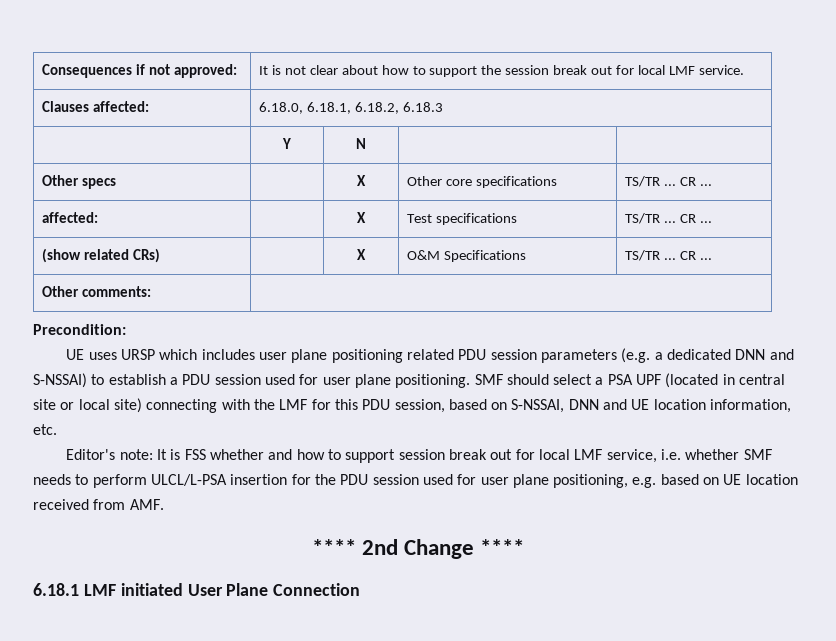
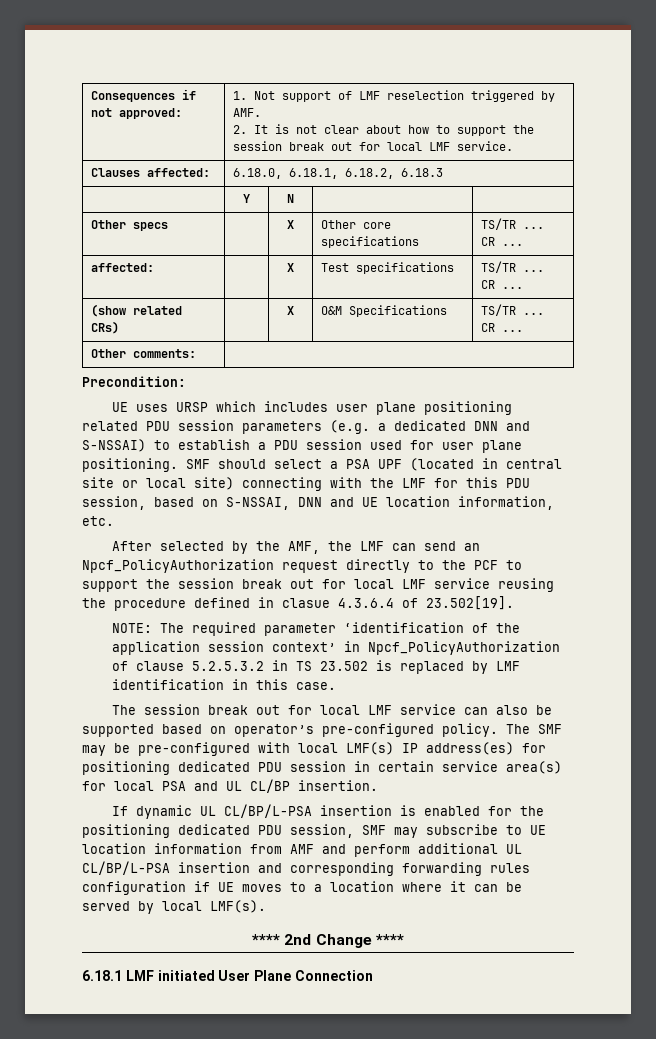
(237, 71) none -> [233,90,556,102] [233,108,262,117] [233,125,248,134] 1. Not support of LMF reselection triggered by AMF. // 2.
[66,449,772,463] [33,474,798,488] [33,499,164,510] Editor's note: It is FSS whether and how to support session break out for local LMF service, i.e. whether SMF needs to perform ULCL/L-PSA insertion for the PDU session used for user plane positioning, e.g. based on UE location received from AMF. -> [112,541,481,554] [82,559,522,573] [82,578,554,592] [82,596,514,611] [112,622,521,636] [112,641,561,655] [112,660,521,674] [112,679,337,690] [112,704,553,715] [82,723,562,737] [82,742,546,756] [82,761,562,775] [82,779,378,793] [112,804,545,819] [82,824,546,838] [82,843,522,857] [82,861,530,876] [82,881,522,895] [82,900,266,914] After selected by the AMF, the LMF can send an Npcf_PolicyAuthorization request directly to the PCF to support the session break out for local LMF service reusing the procedure defined in clasue 4.3.6.4 of 23.502[19]. // NOTE: The required parameter ‘identification of the application session context’ in Npcf_PolicyAuthorization of clause 5.2.5.3.2 in TS 23.502 is replaced by LMF identification in this case. // The session break out for local LMF service can also be supported based on operator’s pre-configured policy. The SMF may be pre-configured with local LMF(s) IP address(es) for positioning dedicated PDU session in certain service area(s) for local PSA and UL CL/BP insertion. // If dynamic UL CL/BP/L-PSA insertion is enabled for the positioning dedicated PDU session, SMF may subscribe to UE location information from AMF and perform additional UL CL/BP/L-PSA insertion and corresponding forwarding rules configuration if UE moves to a location where it can be served by local LMF(s).

